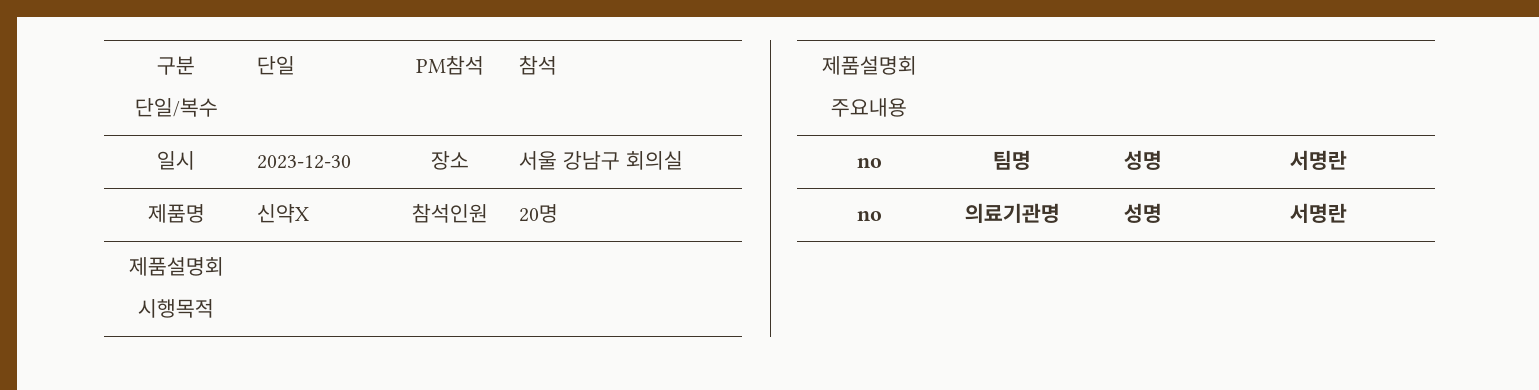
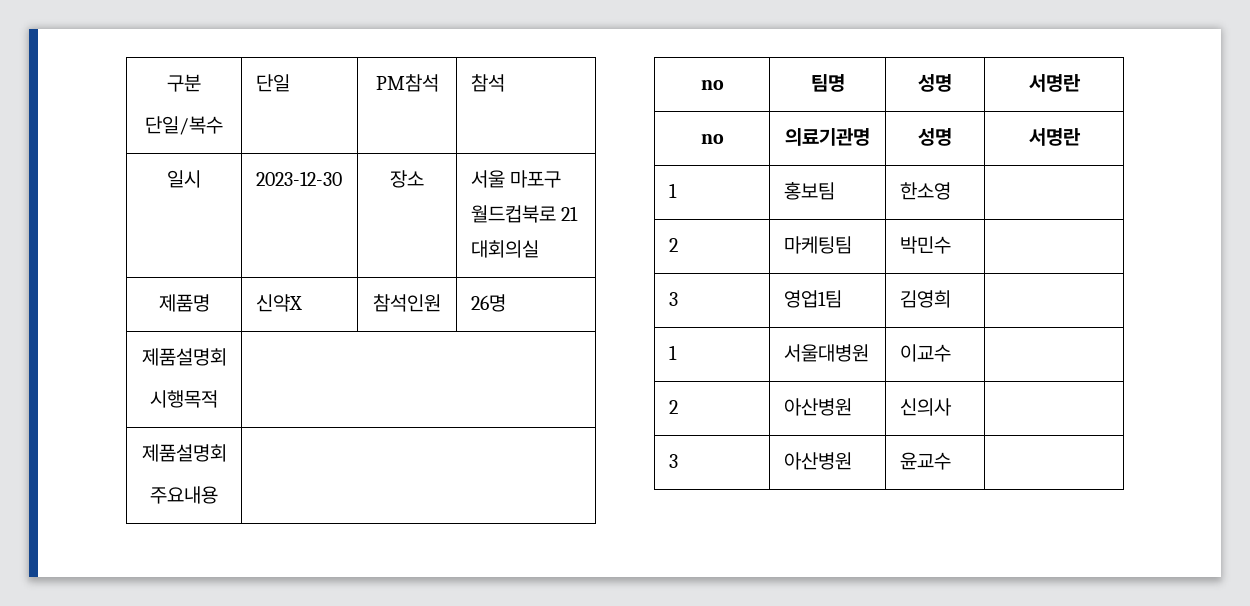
[563,151,684,170] 강남구 회의실 -> [510,170,562,188] [470,205,579,223] [470,240,539,258] 마포구 월드컵북로 21 대회의실
[519,204,559,223] 20명 -> [470,294,506,312] 26명
(1347, 213) none -> [668,183,677,198] [783,181,835,200] [899,182,951,200] [668,238,678,252] [783,236,852,254] [899,236,951,254] [668,292,678,306] [783,290,842,308] [899,290,951,308] [668,345,677,360] [783,344,869,362] [899,344,951,362] [668,400,678,414] [783,398,852,416] [899,398,952,416] [668,454,678,468] [783,452,852,470] [899,452,951,470] // 1 | 홍보팀 | 한소영 | // 2 | 마케팅팀 | 박민수 | // 3 | 영업1팀 | 김영희 | // 1 | 서울대병원 | 이교수 | // 2 | 아산병원 | 신의사 | // 3 | 아산병원 | 윤교수 |

